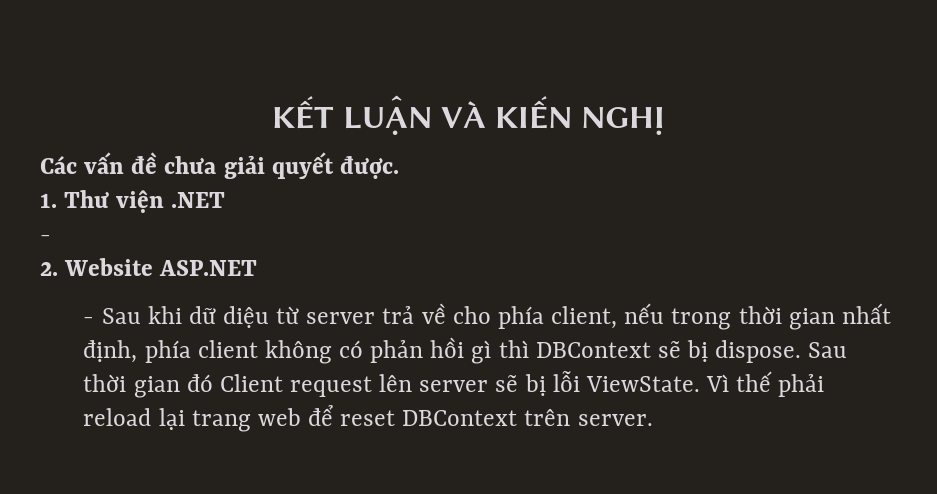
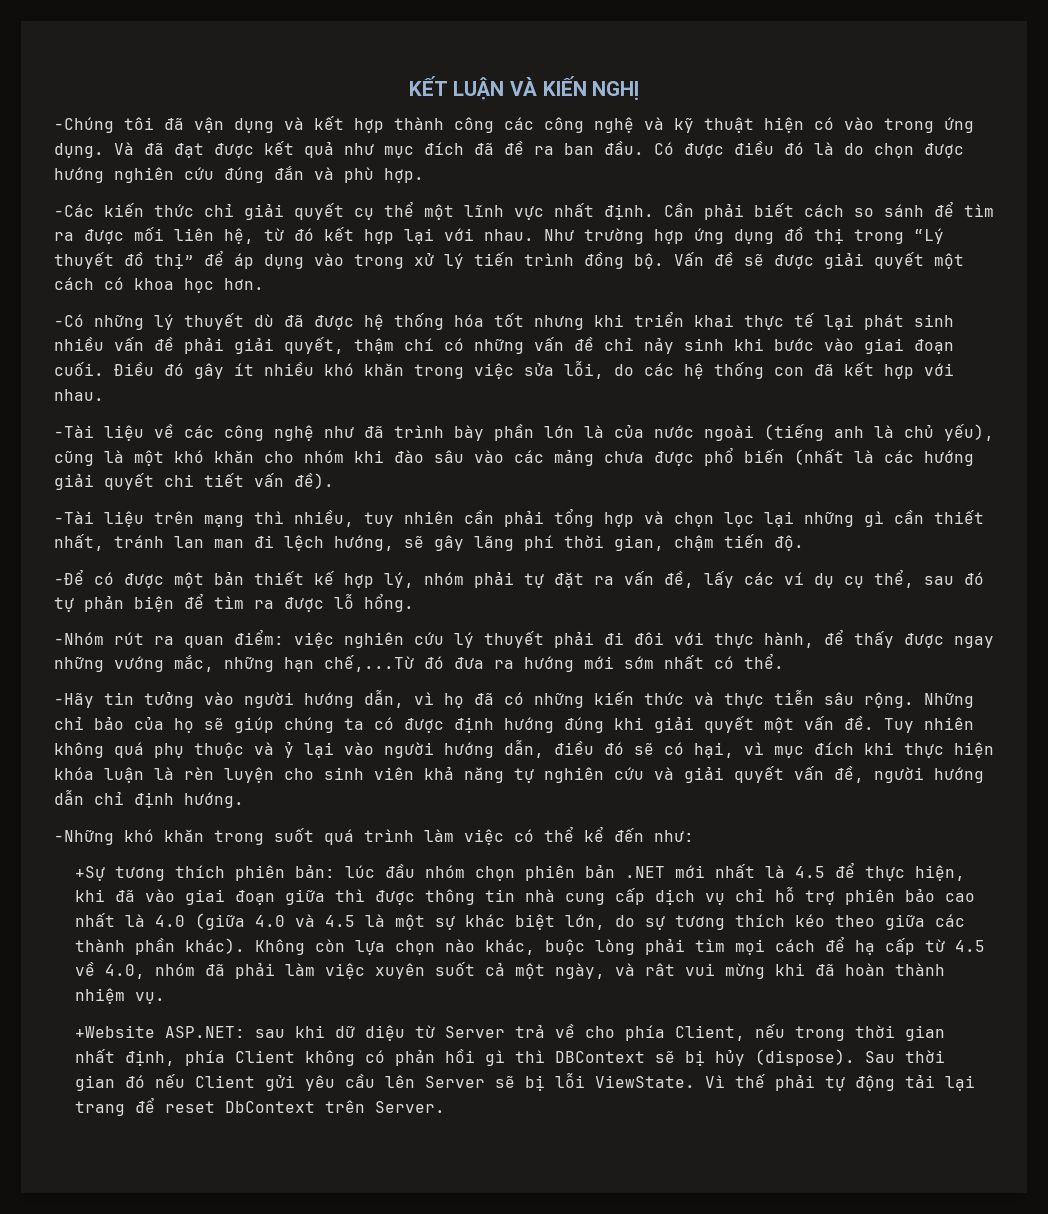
[40,152,399,179] [40,190,226,213] [40,235,51,242] [40,258,258,276] [83,308,141,324] Các vấn đề chưa giải quyết được. // 1. Thư viện .NET // - // 2. Website ASP.NET // - Sau -> [54,116,974,133] [54,141,964,158] [54,165,424,183] [54,201,994,220] [54,227,944,244] [54,250,964,269] [54,277,264,293] [54,311,954,330] [54,337,954,354] [54,361,954,379] [54,389,104,401] [54,424,994,441] [54,447,974,466] [54,473,334,490] [54,508,984,527] [54,534,804,551] [54,569,984,588] [54,593,414,612] [54,629,994,648] [54,653,784,672] [54,690,974,708] [54,716,974,733] [54,740,994,758] [54,766,984,783] [54,790,244,808] [54,826,694,845] [75,862,966,881] [75,887,976,905] [75,913,966,930] [75,936,986,955] [75,962,946,979] [75,988,166,1004] [75,1025,286,1038] -Chúng tôi đã vận dụng và kết hợp thành công các công nghệ và kỹ thuật hiện có vào trong ứng dụng. Và đã đạt được kết quả như mục đích đã đề ra ban đầu. Có được điều đó là do chọn được hướng nghiên cứu đúng đắn và phù hợp. // -Các kiến thức chỉ giải quyết cụ thể một lĩnh vực nhất định. Cần phải biết cách so sánh để tìm ra được mối liên hệ, từ đó kết hợp lại với nhau. Như trường hợp ứng dụng đồ thị trong “Lý thuyết đồ thị” để áp dụng vào trong xử lý tiến trình đồng bộ. Vấn đề sẽ được giải quyết một cách có khoa học hơn. // -Có những lý thuyết dù đã được hệ thống hóa tốt nhưng khi triển khai thực tế lại phát sinh nhiều vấn đề phải giải quyết, thậm chí có những vấn đề chỉ nảy sinh khi bước vào giai đoạn cuối. Điều đó gây ít nhiều khó khăn trong việc sửa lỗi, do các hệ thống con đã kết hợp với nhau. // -Tài liệu về các công nghệ như đã trình bày phần lớn là của nước ngoài (tiếng anh là chủ yếu), cũng là một khó khăn cho nhóm khi đào sâu vào các mảng chưa được phổ biến (nhất là các hướng giải quyết chi tiết vấn đề). // -Tài liệu trên mạng thì nhiều, tuy nhiên cần phải tổng hợp và chọn lọc lại những gì cần thiết nhất, tránh lan man đi lệch hướng, sẽ gây lãng phí thời gian, chậm tiến độ. // -Để có được một bản thiết kế hợp lý, nhóm phải tự đặt ra vấn đề, lấy các ví dụ cụ thể, sau đó tự phản biện để tìm ra được lỗ hổng. // -Nhóm rút ra quan điểm: việc nghiên cứu lý thuyết phải đi đôi với thực hành, để thấy được ngay những vướng mắc, những hạn chế,...Từ đó đưa ra hướng mới sớm nhất có thể. // -Hãy tin tưởng vào người hướng dẫn, vì họ đã có những kiến thức và thực tiễn sâu rộng. Những chỉ bảo của họ sẽ giúp chúng ta có được định hướng đúng khi giải quyết một vấn đề. Tuy nhiên không quá phụ thuộc và ỷ lại vào người hướng dẫn, điều đó sẽ có hại, vì mục đích khi thực hiện khóa luận là rèn luyện cho sinh viên khả năng tự nghiên cứu và giải quyết vấn đề, người hướng dẫn chỉ định hướng. // -Những khó khăn trong suốt quá trình làm việc có thể kể đến như: // +Sự tương thích phiên bản: lúc đầu nhóm chọn phiên bản .NET mới nhất là 4.5 để thực hiện, khi đã vào giai đoạn giữa thì được thông tin nhà cung cấp dịch vụ chỉ hỗ trợ phiên bảo cao nhất là 4.0 (giữa 4.0 và 4.5 là một sự khác biệt lớn, do sự tương thích kéo theo giữa các thành phần khác). Không còn lựa chọn nào khác, buộc lòng phải tìm mọi cách để hạ cấp từ 4.5 về 4.0, nhóm đã phải làm việc xuyên suốt cả một ngày, và rât vui mừng khi đã hoàn thành nhiệm vụ. // +Website ASP.NET: sau
[306,312,376,324] server -> [445,1026,506,1038] Server
[551,306,618,329] client, -> [675,1025,746,1041] Client,
[197,340,258,358] client -> [235,1050,296,1063] Client
[715,340,802,363] dispose. -> [715,1049,856,1066] hủy (dispose).
[219,374,489,397] Client request lên server -> [155,1074,486,1091] nếu Client gửi yêu cầu lên Server
[83,408,152,426] reload -> [825,1074,936,1091] tự động tải
[257,408,301,426] web -> (126, 1108) none
[402,408,653,426] DBContext trên server. -> [225,1100,446,1113] DbContext trên Server.

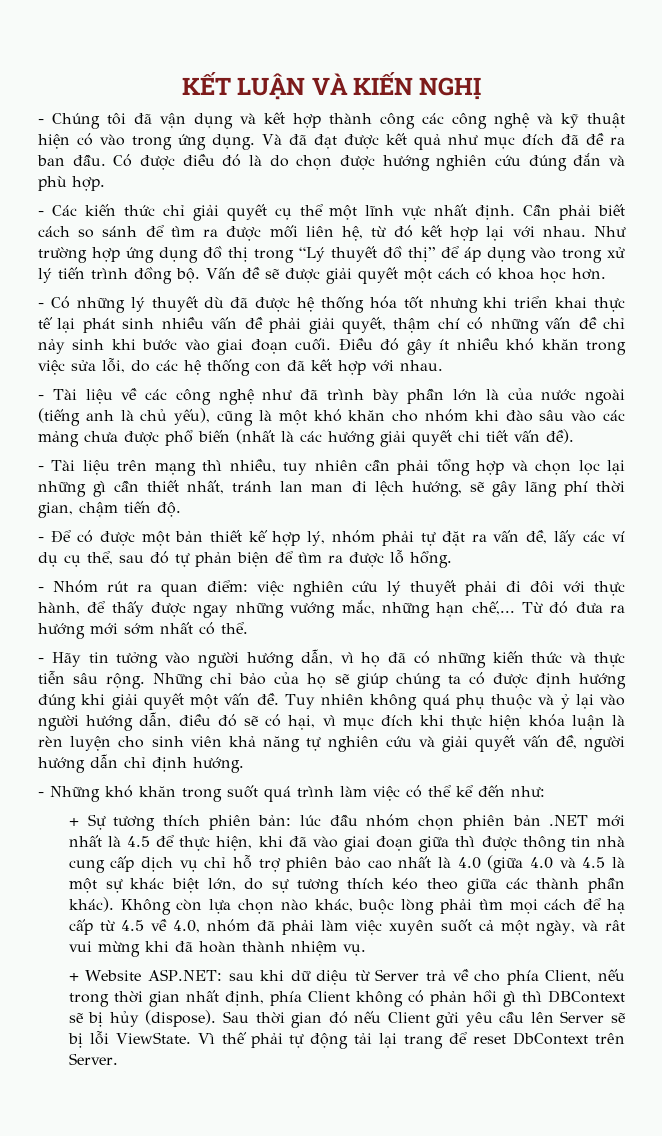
[54,117,114,133] -Chúng -> [38,113,100,129] - Chúng
[54,204,94,217] -Các -> [38,205,77,216] - Các
[54,314,84,327] -Có -> [38,296,70,309] - Có
[54,425,94,438] -Tài -> [38,389,77,400] - Tài
[54,511,94,524] -Tài -> [38,460,76,471] - Tài
[54,569,84,585] -Để -> [38,530,71,543] - Để
[54,632,104,645] -Nhóm -> [38,580,98,593] - Nhóm
[324,655,414,672] chế,...Từ -> [471,601,543,615] chế,... Từ
[54,693,94,708] -Hãy -> [38,652,81,667] - Hãy
[54,830,114,845] -Những -> [38,786,100,802] - Những
[75,866,106,881] +Sự -> [68,814,106,830] + Sự
[75,1025,156,1038] +Website -> [68,970,142,981] + Website

